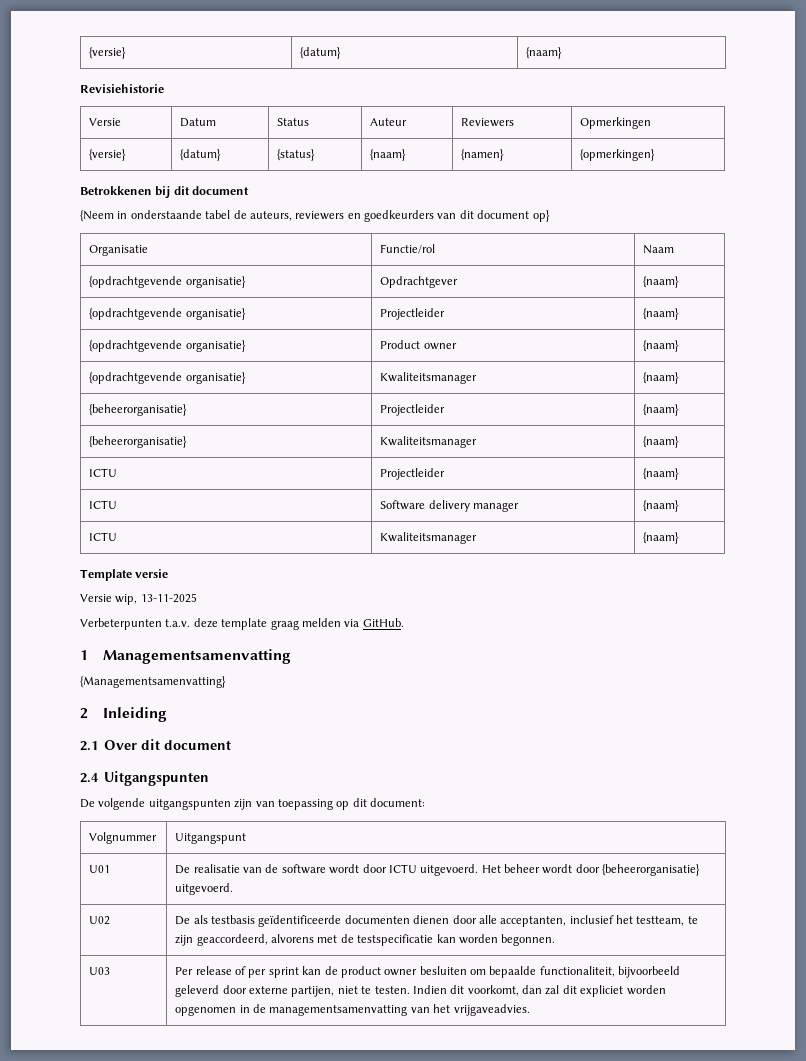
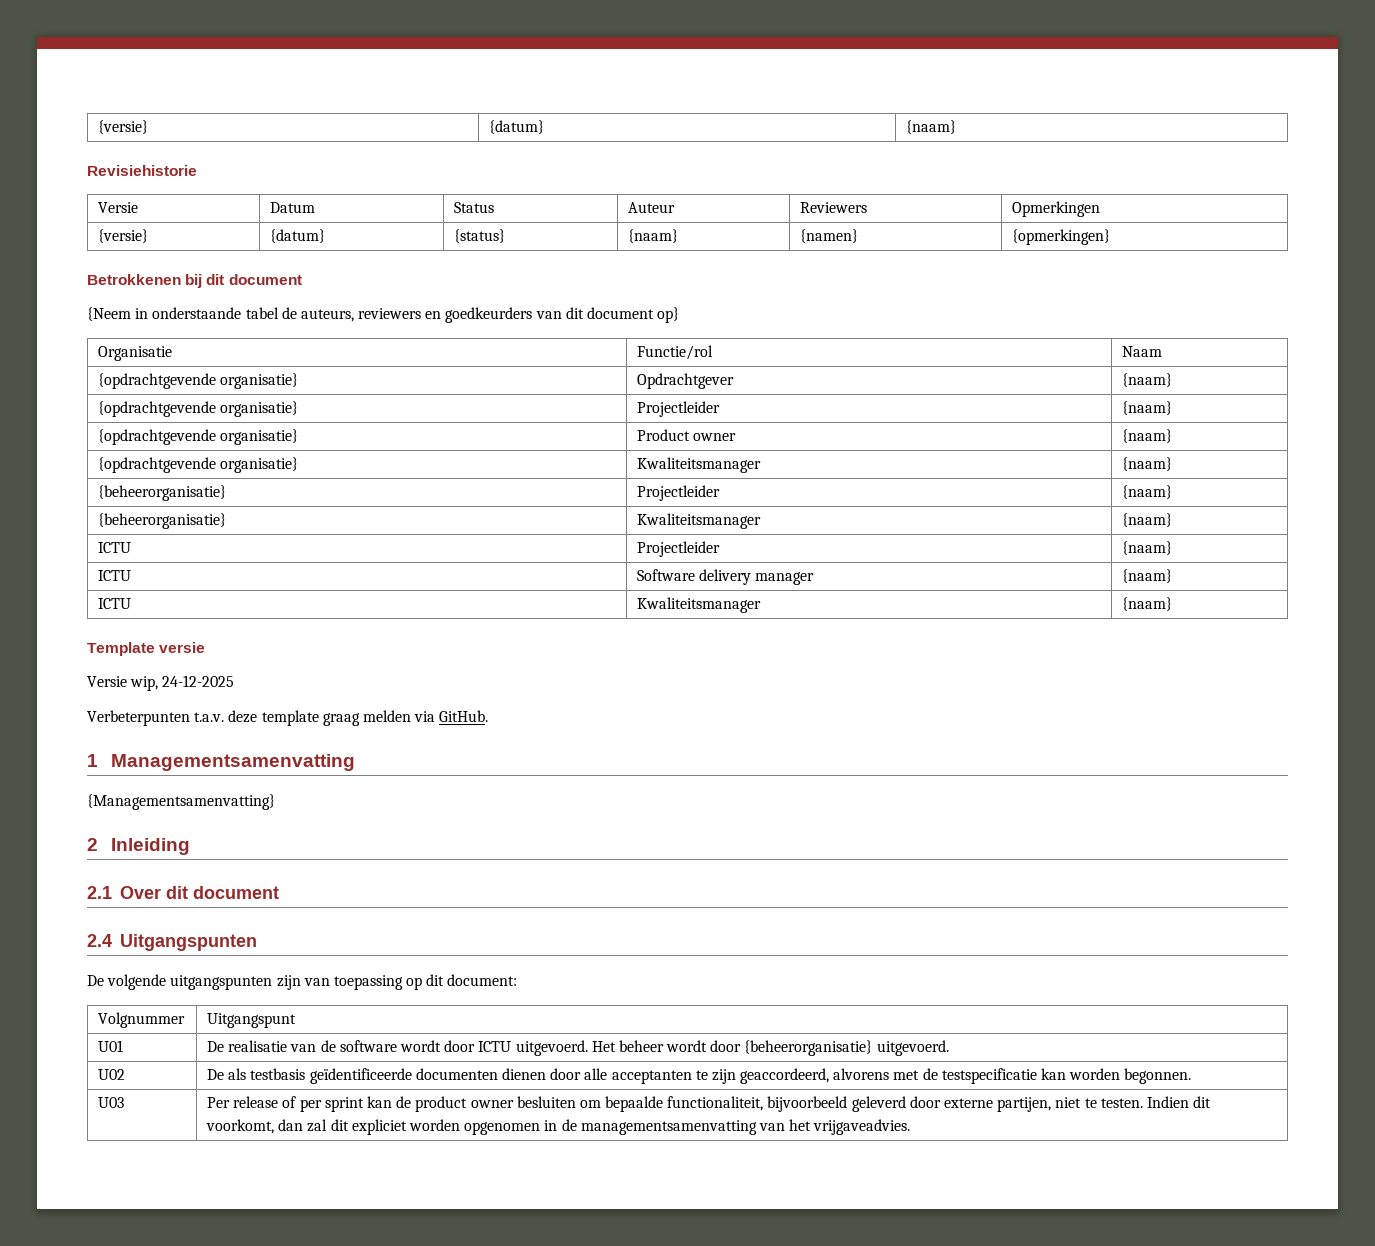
[140,593,197,603] 13-11-2025 -> [162,675,235,687] 24-12-2025
[500,915,685,927] acceptanten, inclusief het testteam, -> [611,1070,692,1084] acceptanten

